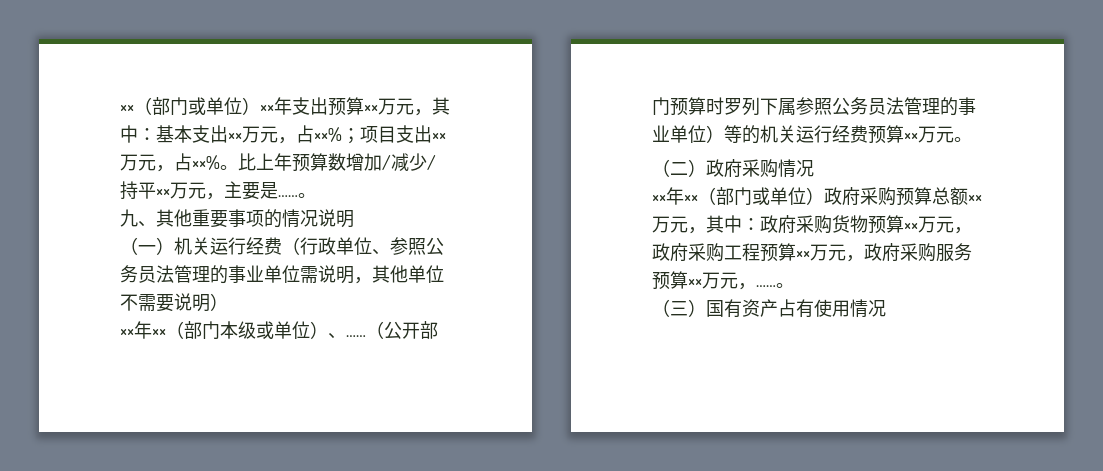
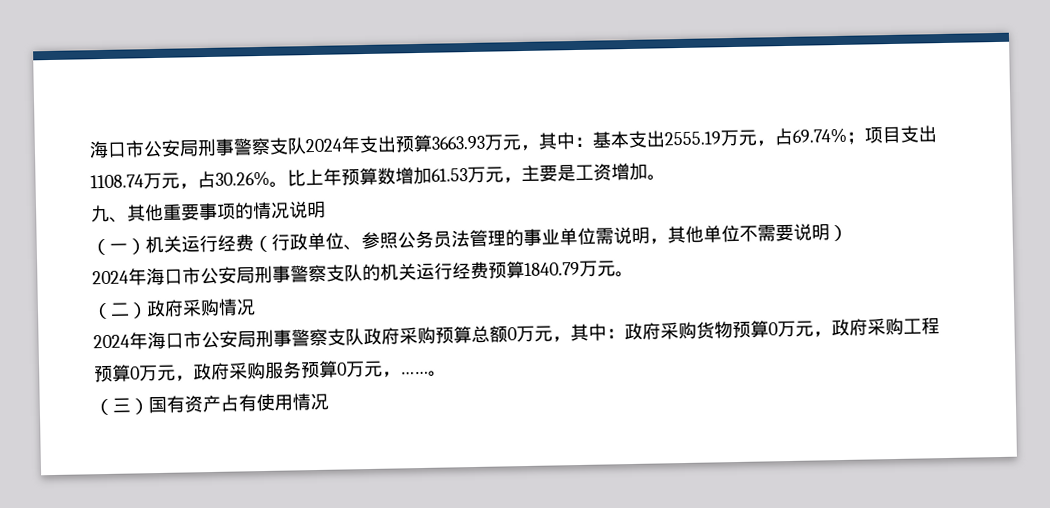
[120,97,274,115] ××（部门或单位）×× -> [89,137,343,159] 海口市公安局刑事警察支队2024
[364,105,378,113] ×× -> [431,135,485,150] 3663.93
[228,125,342,144] ××万元，占××% -> [664,127,847,147] 2555.19万元，占69.74%
[432,133,446,141] [120,153,220,172] ××万元，占××% -> [90,170,270,190] 1108.74万元，占30.26%
[382,153,436,171] [120,181,170,200] /减少/持平×× -> [431,168,468,182] 61.53
[278,195,298,197] …… -> [575,162,648,182] 工资增加
[120,321,438,339] [652,97,976,116] [652,125,742,143] ××年××（部门本级或单位）、……（公开部门预算时罗列下属参照公务员法管理的事业单位）等 -> [92,264,363,286] 2024年海口市公安局刑事警察支队
[904,133,918,141] ×× -> [524,261,580,277] 1840.79
[652,187,824,205] ××年××（部门或单位） -> [93,328,364,350] 2024年海口市公安局刑事警察支队
[968,195,982,203] ×× -> [507,327,517,341] 0
[904,223,918,231] ×× -> [768,322,778,336] 0
[796,251,810,259] ×× -> [130,366,140,380] 0
[688,279,702,287] ×× -> [337,362,347,376] 0

